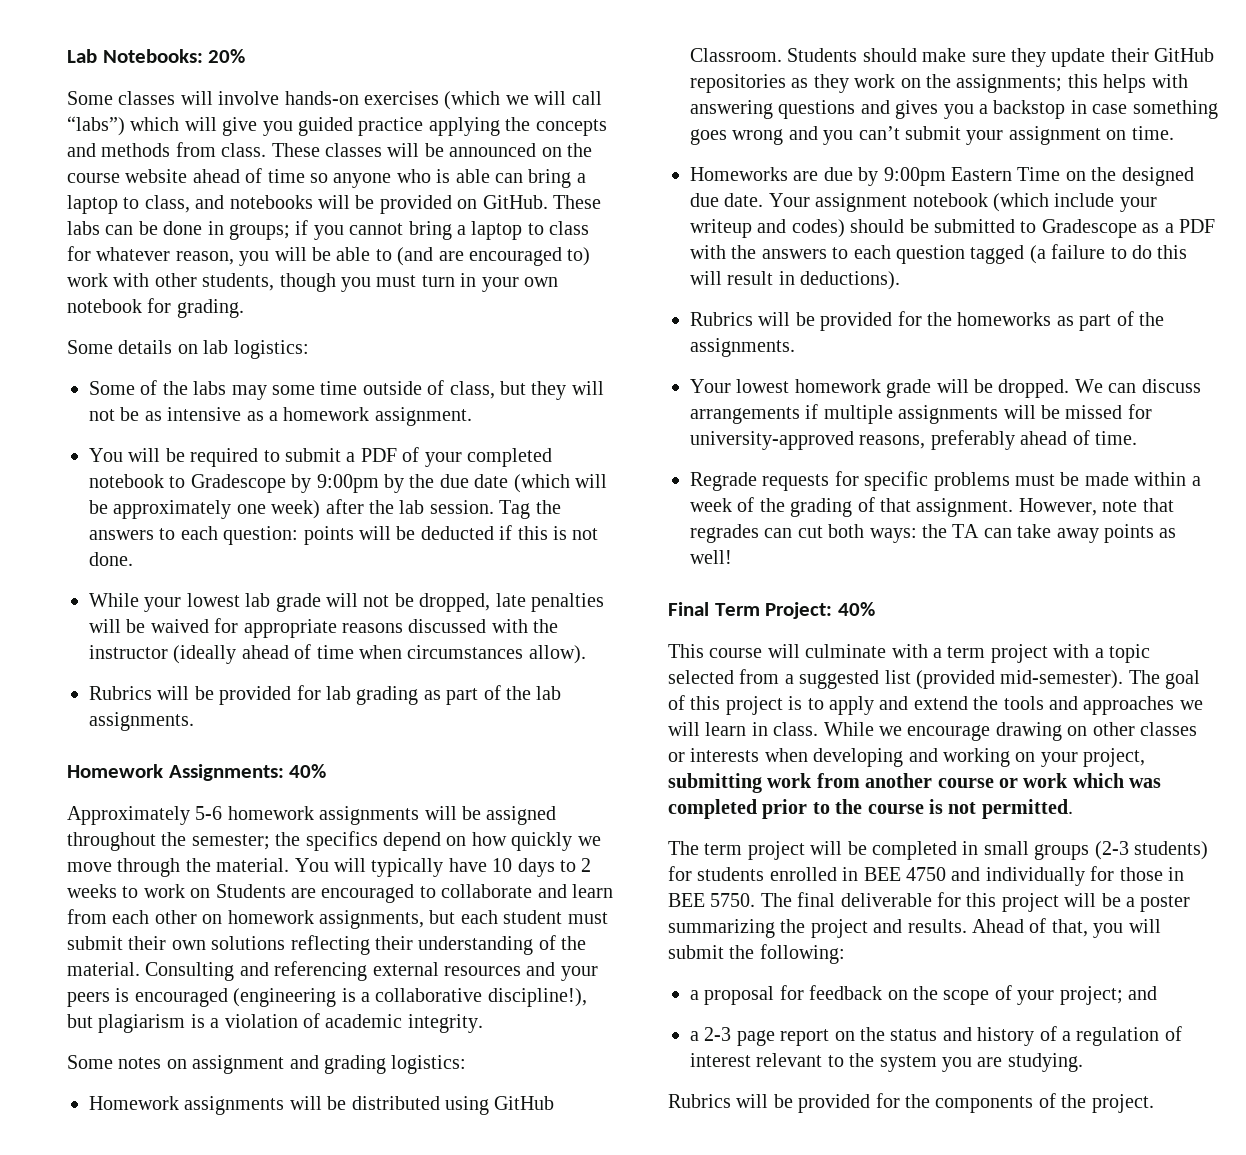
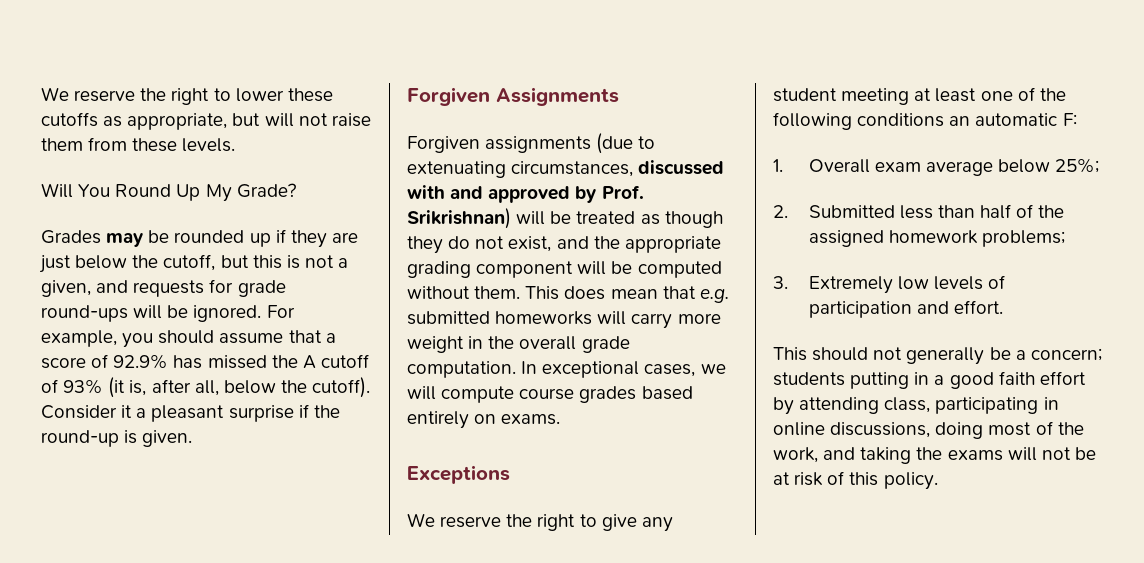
[67,49,246,63] [67,91,602,110] [67,116,607,136] [67,142,592,157] [67,168,586,188] [67,195,601,214] [67,220,590,240] [67,246,591,266] [67,273,558,292] [67,298,244,318] [67,340,309,359] [89,380,604,400] [89,407,472,426] [89,447,552,467] [89,474,607,493] [89,499,561,519] [89,525,599,545] [89,552,133,566] [89,593,604,612] [89,618,559,638] [89,644,586,664] [89,685,562,705] [89,712,194,731] [67,764,327,781] [67,806,557,825] [67,831,601,851] [67,858,592,877] [67,884,613,903] [67,909,608,929] [67,935,587,955] [67,961,598,981] [67,988,587,1007] [67,1013,483,1033] [67,1055,467,1074] [89,1096,555,1115] [690,48,1215,67] [690,74,1188,93] [690,100,1218,119] [690,126,1174,145] [690,167,1194,186] [690,193,1157,212] [690,219,1215,238] [690,244,1188,264] [690,271,901,290] [690,311,1164,331] [690,338,795,357] [690,379,1201,398] [690,404,1152,424] [690,430,1137,450] [690,471,1201,491] [690,497,1174,517] [690,524,1177,543] [690,550,732,564] [668,602,876,619] [668,644,1150,663] [668,669,1201,689] [668,695,1203,715] [668,722,1197,741] [668,748,1146,767] [668,773,1162,793] [668,799,1073,819] [668,841,1208,860] [668,866,1184,886] [668,892,1191,912] [668,918,1161,938] [668,944,845,964] [690,985,1157,1005] [690,1026,1182,1046] [690,1053,1083,1072] [668,1093,1154,1113] Lab Notebooks: 20% // Some classes will involve hands-on exercises (which we will call “labs”) which will give you guided practice applying the concepts and methods from class. These classes will be announced on the course website ahead of time so anyone who is able can bring a laptop to class, and notebooks will be provided on GitHub. These labs can be done in groups; if you cannot bring a laptop to class for whatever reason, you will be able to (and are encouraged to) work with other students, though you must turn in your own notebook for grading. // Some details on lab logistics: // Some of the labs may some time outside of class, but they will not be as intensive as a homework assignment. // You will be required to submit a PDF of your completed notebook to Gradescope by 9:00pm by the due date (which will be approximately one week) after the lab session. Tag the answers to each question: points will be deducted if this is not done. // While your lowest lab grade will not be dropped, late penalties will be waived for appropriate reasons discussed with the instructor (ideally ahead of time when circumstances allow). // Rubrics will be provided for lab grading as part of the lab assignments. // Homework Assignments: 40% // Approximately 5-6 homework assignments will be assigned throughout the semester; the specifics depend on how quickly we move through the material. You will typically have 10 days to 2 weeks to work on Students are encouraged to collaborate and learn from each other on homework assignments, but each student must submit their own solutions reflecting their understanding of the material. Consulting and referencing external resources and your peers is encouraged (engineering is a collaborative discipline!), but plagiarism is a violation of academic integrity. // Some notes on assignment and grading logistics: // Homework assignments will be distributed using GitHub Classroom. Students should make sure they update their GitHub repositories as they work on the assignments; this helps with answering questions and gives you a backstop in case something goes wrong and you can’t submit your assignment on time. // Homeworks are due by 9:00pm Eastern Time on the designed due date. Your assignment notebook (which include your writeup and codes) should be submitted to Gradescope as a PDF with the answers to each question tagged (a failure to do this will result in deductions). // Rubrics will be provided for the homeworks as part of the assignments. // Your lowest homework grade will be dropped. We can discuss arrangements if multiple assignments will be missed for university-approved reasons, preferably ahead of time. // Regrade requests for specific problems must be made within a week of the grading of that assignment. However, note that regrades can cut both ways: the TA can take away points as well! // Final Term Project: 40% // This course will culminate with a term project with a topic selected from a suggested list (provided mid-semester). The goal of this project is to apply and extend the tools and approaches we will learn in class. While we encourage drawing on other classes or interests when developing and working on your project, submitting work from another course or work which was completed prior to the course is not permitted. // The term project will be completed in small groups (2-3 students) for students enrolled in BEE 4750 and individually for those in BEE 5750. The final deliverable for this project will be a poster summarizing the project and results. Ahead of that, you will submit the following: // a proposal for feedback on the scope of your project; and // a 2-3 page report on the status and history of a regulation of interest relevant to the system you are studying. // Rubrics will be provided for the components of the project. -> [41,87,333,105] [41,112,371,130] [41,137,236,152] [41,183,296,202] [41,229,358,248] [39,254,349,273] [41,279,286,297] [41,305,295,322] [41,330,336,348] [41,354,369,369] [41,377,371,398] [41,404,340,422] [41,430,193,447] [407,87,619,106] [407,133,656,154] [407,160,725,178] [407,185,644,203] [407,208,723,229] [407,236,721,254] [407,261,722,278] [407,286,729,303] [407,311,721,329] [407,336,630,353] [407,361,726,378] [407,386,693,403] [407,411,561,429] [407,465,510,484] [407,513,673,532] [773,87,1066,105] [773,112,1077,130] [773,158,1100,176] [773,204,1065,219] [808,230,1066,247] [773,275,1006,294] [808,300,1004,318] [773,347,1102,365] [773,371,1086,389] [773,397,1059,415] [773,421,1084,439] [773,447,1096,464] [773,471,938,490] We reserve the right to lower these cutoffs as appropriate, but will not raise them from these levels. // Will You Round Up My Grade? // Grades may be rounded up if they are just below the cutoff, but this is not a given, and requests for grade round-ups will be ignored. For example, you should assume that a score of 92.9% has missed the A cutoff of 93% (it is, after all, below the cutoff). Consider it a pleasant surprise if the round-up is given. // Forgiven Assignments // Forgiven assignments (due to extenuating circumstances, discussed with and approved by Prof. Srikrishnan) will be treated as though they do not exist, and the appropriate grading component will be computed without them. This does mean that e.g. submitted homeworks will carry more weight in the overall grade computation. In exceptional cases, we will compute course grades based entirely on exams. // Exceptions // We reserve the right to give any student meeting at least one of the following conditions an automatic F: // 1. Overall exam average below 25%; // 2. Submitted less than half of the assigned homework problems; // 3. Extremely low levels of participation and effort. // This should not generally be a concern; students putting in a good faith effort by attending class, participating in online discussions, doing most of the work, and taking the exams will not be at risk of this policy.

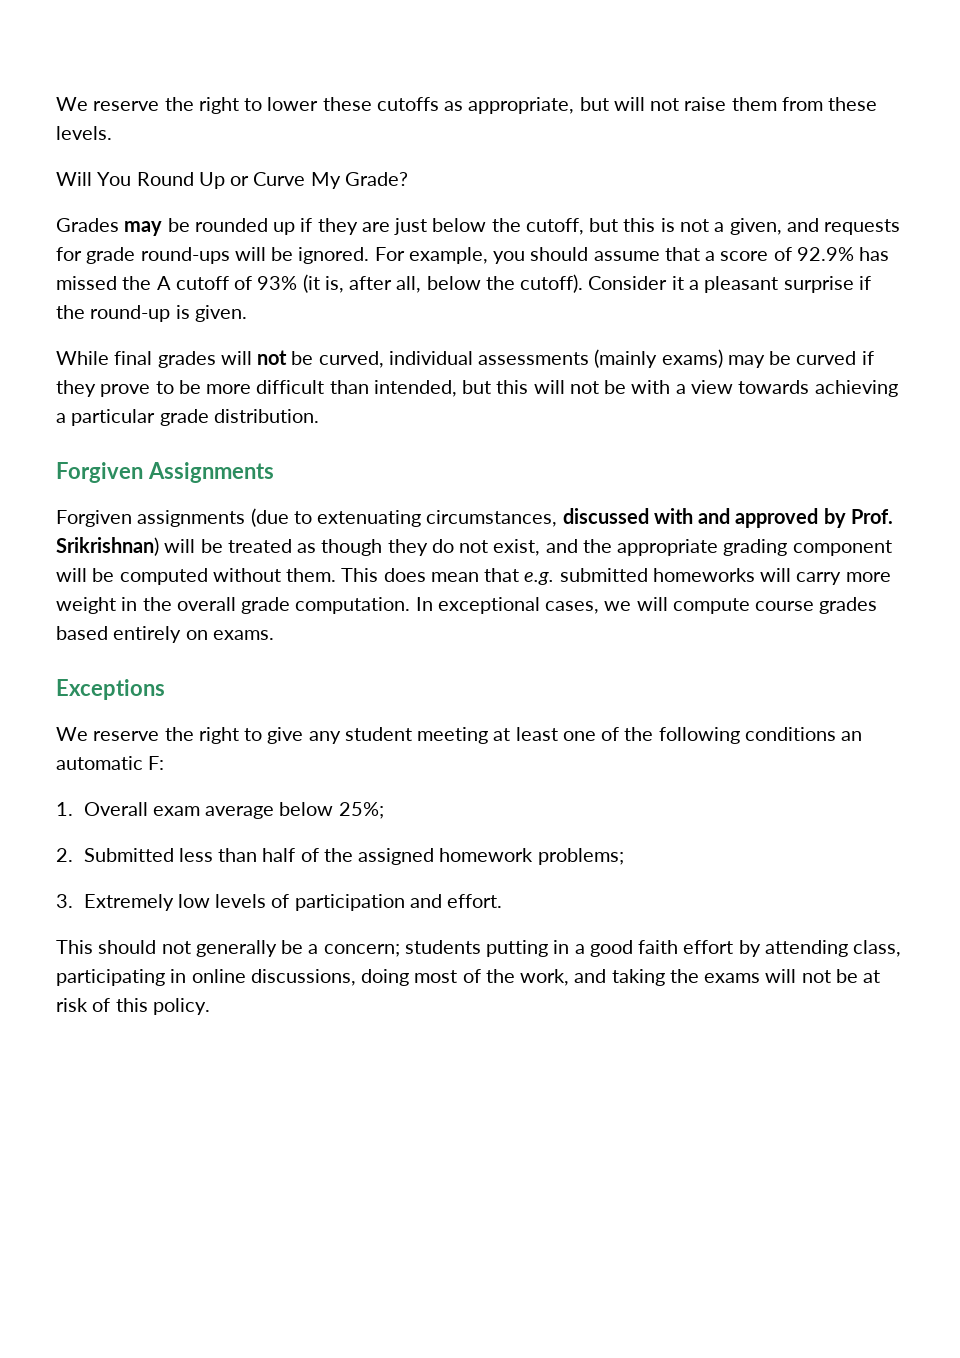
(201, 192) none -> [230,172,306,186] or Curve
(193, 438) none -> [56,349,874,368] [56,380,898,397] [56,409,319,426] // While final grades will not be curved, individual assessments (mainly exams) may be curved if they prove to be more difficult than intended, but this will not be with a view towards achieving a particular grade distribution.

